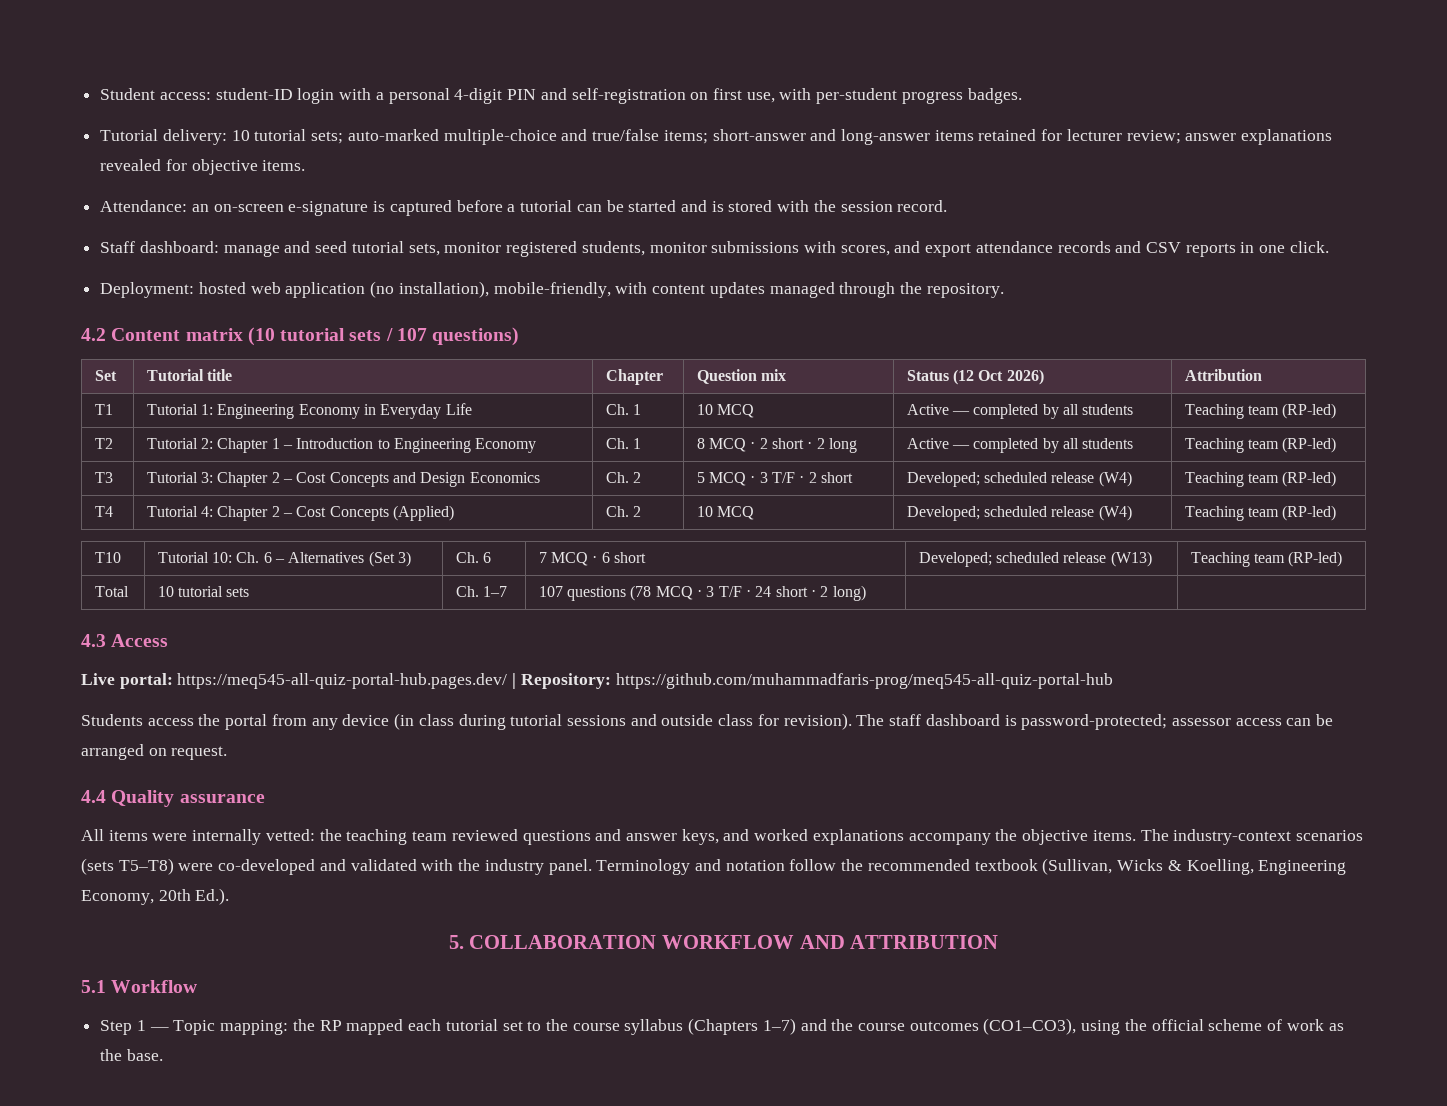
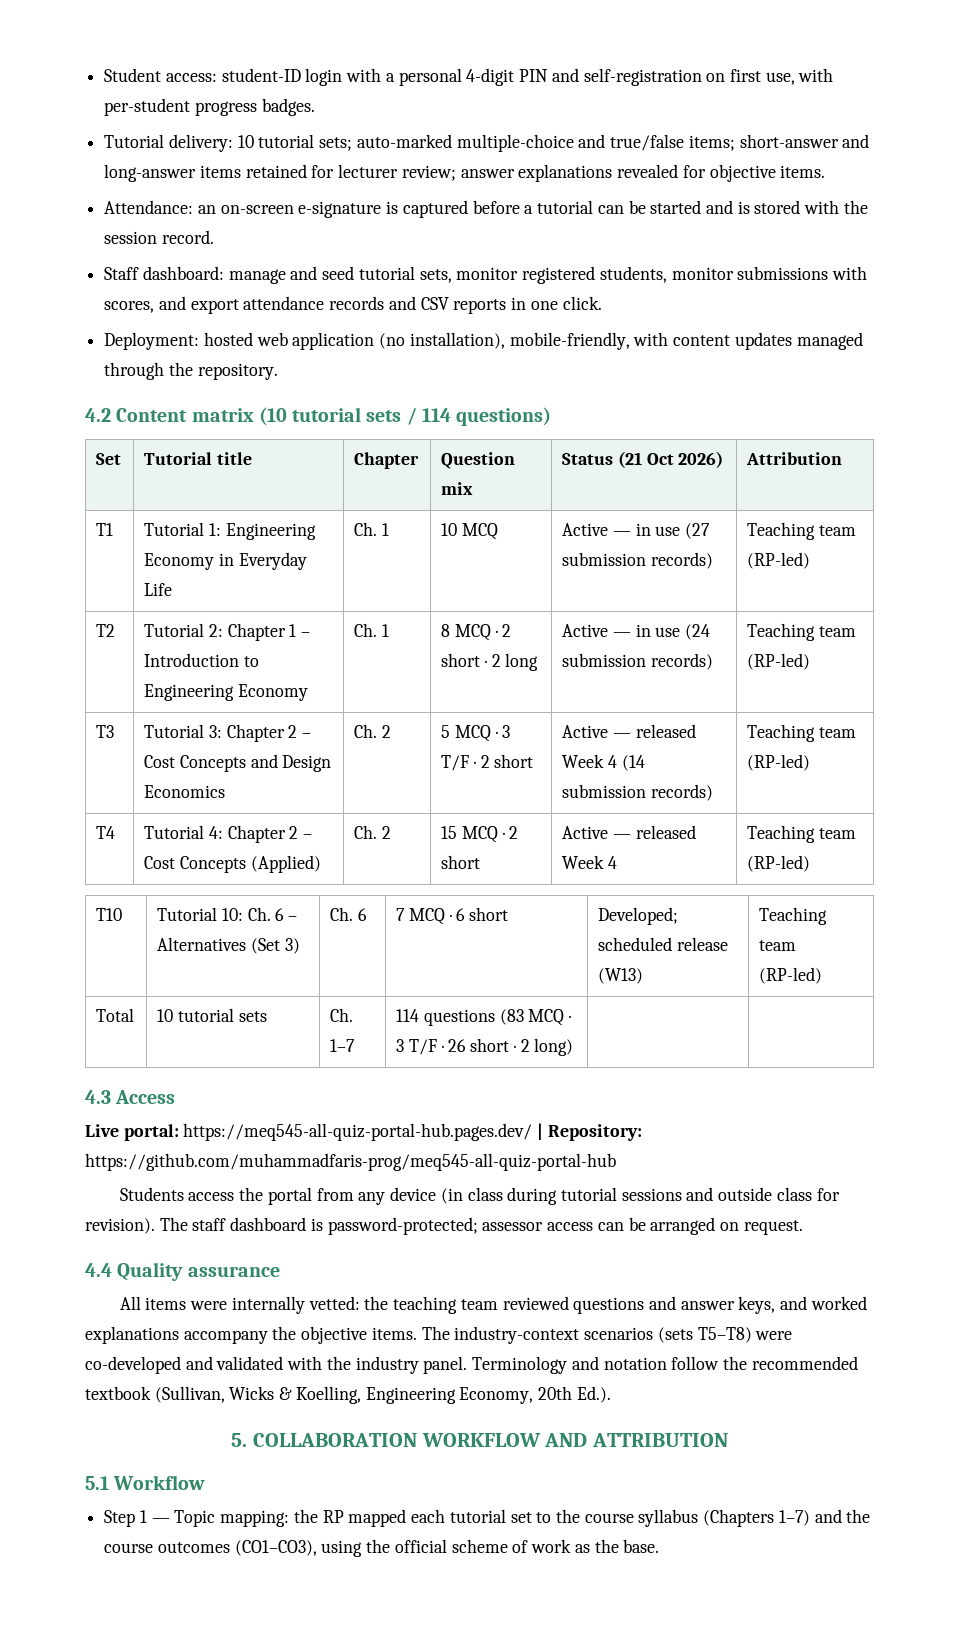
[396,328,427,341] 107 -> [421,408,451,422] 114
[953,369,975,385] (12 -> [618,451,643,468] (21
[973,404,1134,419] completed by all students -> [635,523,711,539] [562,552,714,569] in use (27 submission records)
[973,438,1134,453] completed by all students -> [635,624,711,640] [562,653,714,670] in use (24 submission records)
[906,471,1132,487] Developed; scheduled release (W4) -> [562,724,696,738] [562,754,645,771] [562,784,714,801] Active — released Week 4 (14 submission records)
[696,506,755,520] [906,505,1132,521] 10 MCQ | Developed; scheduled release (W4) -> [441,826,519,843] [441,855,481,869] [562,825,696,839] [562,855,618,869] 15 MCQ · 2 short | Active — released Week 4
[538,585,772,601] 107 questions (78 MCQ · 3 T/F · 24 -> [396,1009,572,1026] [396,1039,467,1055] 114 questions (83 MCQ · 3 T/F · 26

